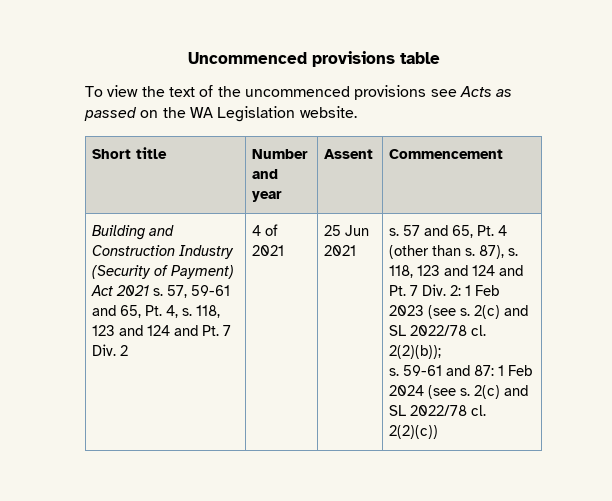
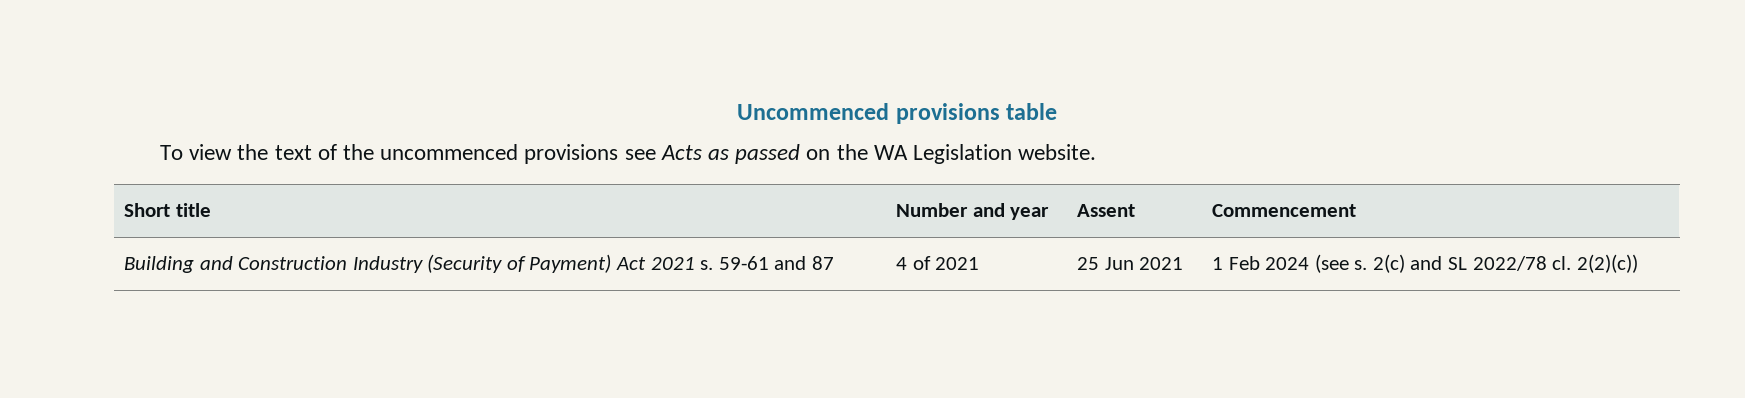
[167,285,231,298] [92,305,221,318] [92,325,232,336] [92,344,129,356] 57, 59-61 and 65, Pt. 4, s. 118, 123 and 124 and Pt. 7 Div. 2 -> [718,256,834,270] 59-61 and 87
[389,225,508,238] [389,245,519,259] [389,265,524,278] [389,284,500,296] [389,305,529,319] [389,325,487,336] [389,345,442,359] [389,365,495,376] s. 57 and 65, Pt. 4 (other than s. 87), s. 118, 123 and 124 and Pt. 7 Div. 2: 1 Feb 2023 (see s. 2(c) and SL 2022/78 cl. 2(2)(b)); // s. 59-61 and 87: -> (1184, 263) none

